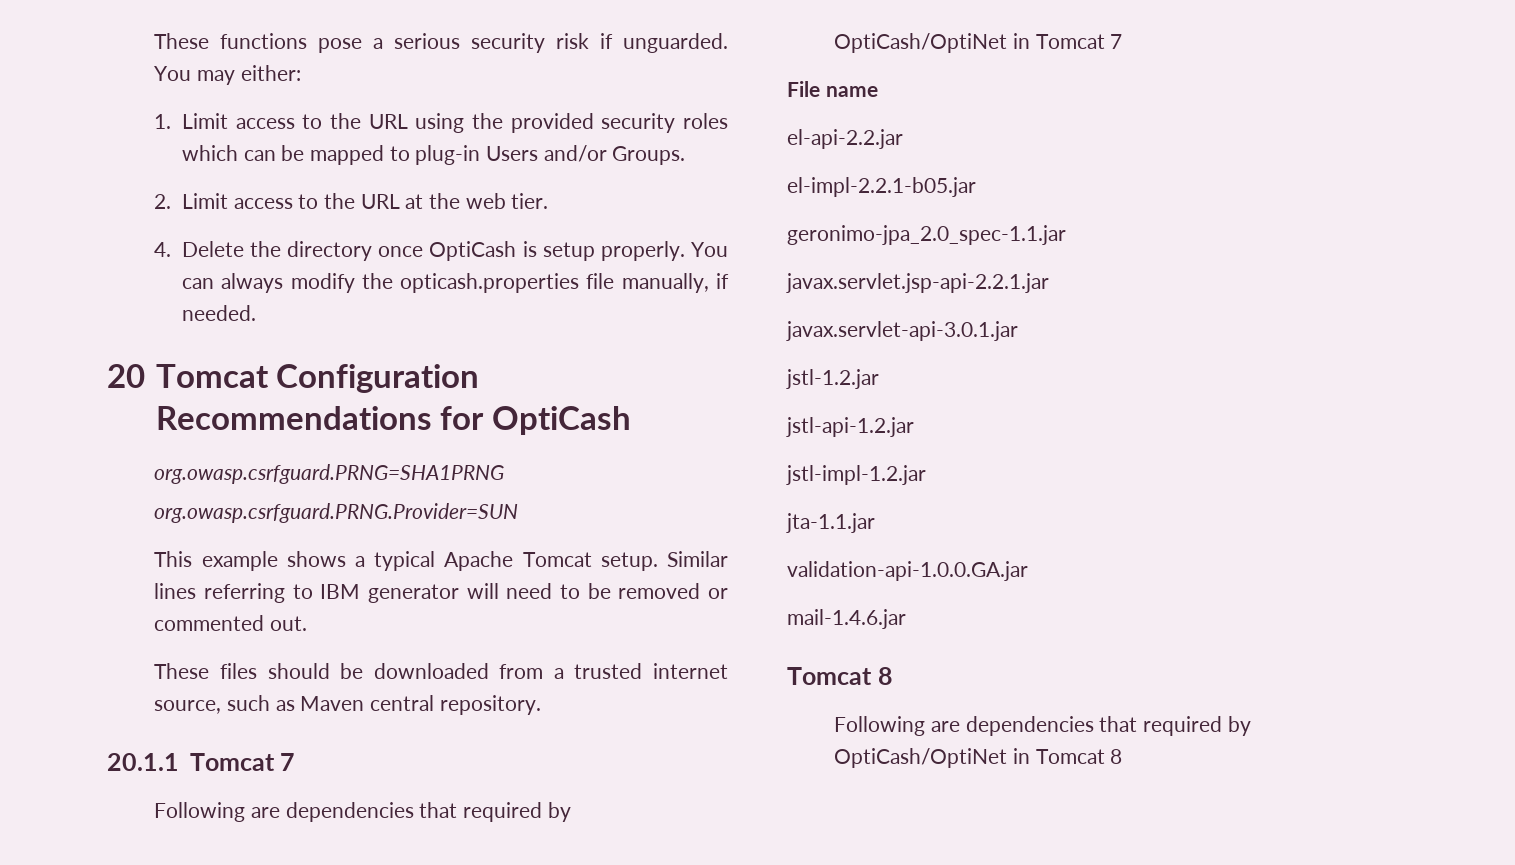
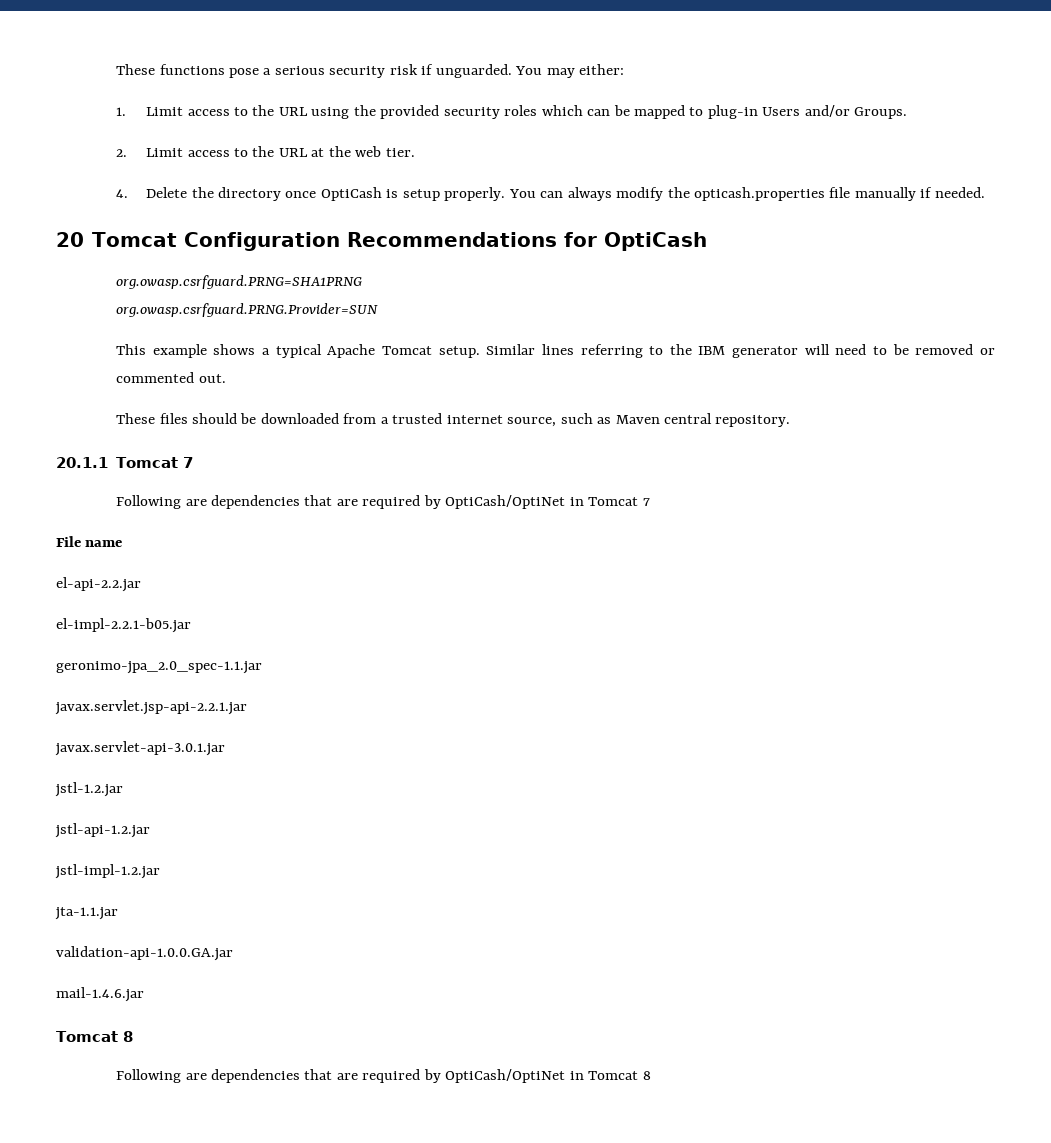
[621,273,709,293] manually, -> [854,187,916,201] manually
(313, 591) none -> [669,344,692,355] the
(458, 810) none -> [336,499,358,506] are
(1138, 724) none -> [336,1073,358,1080] are

